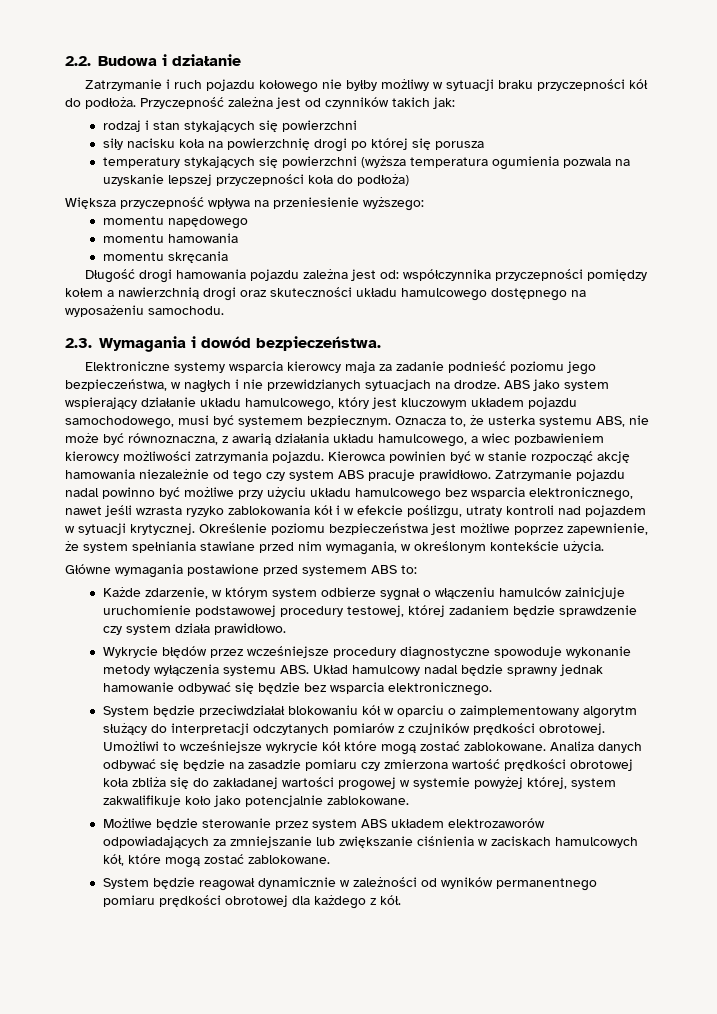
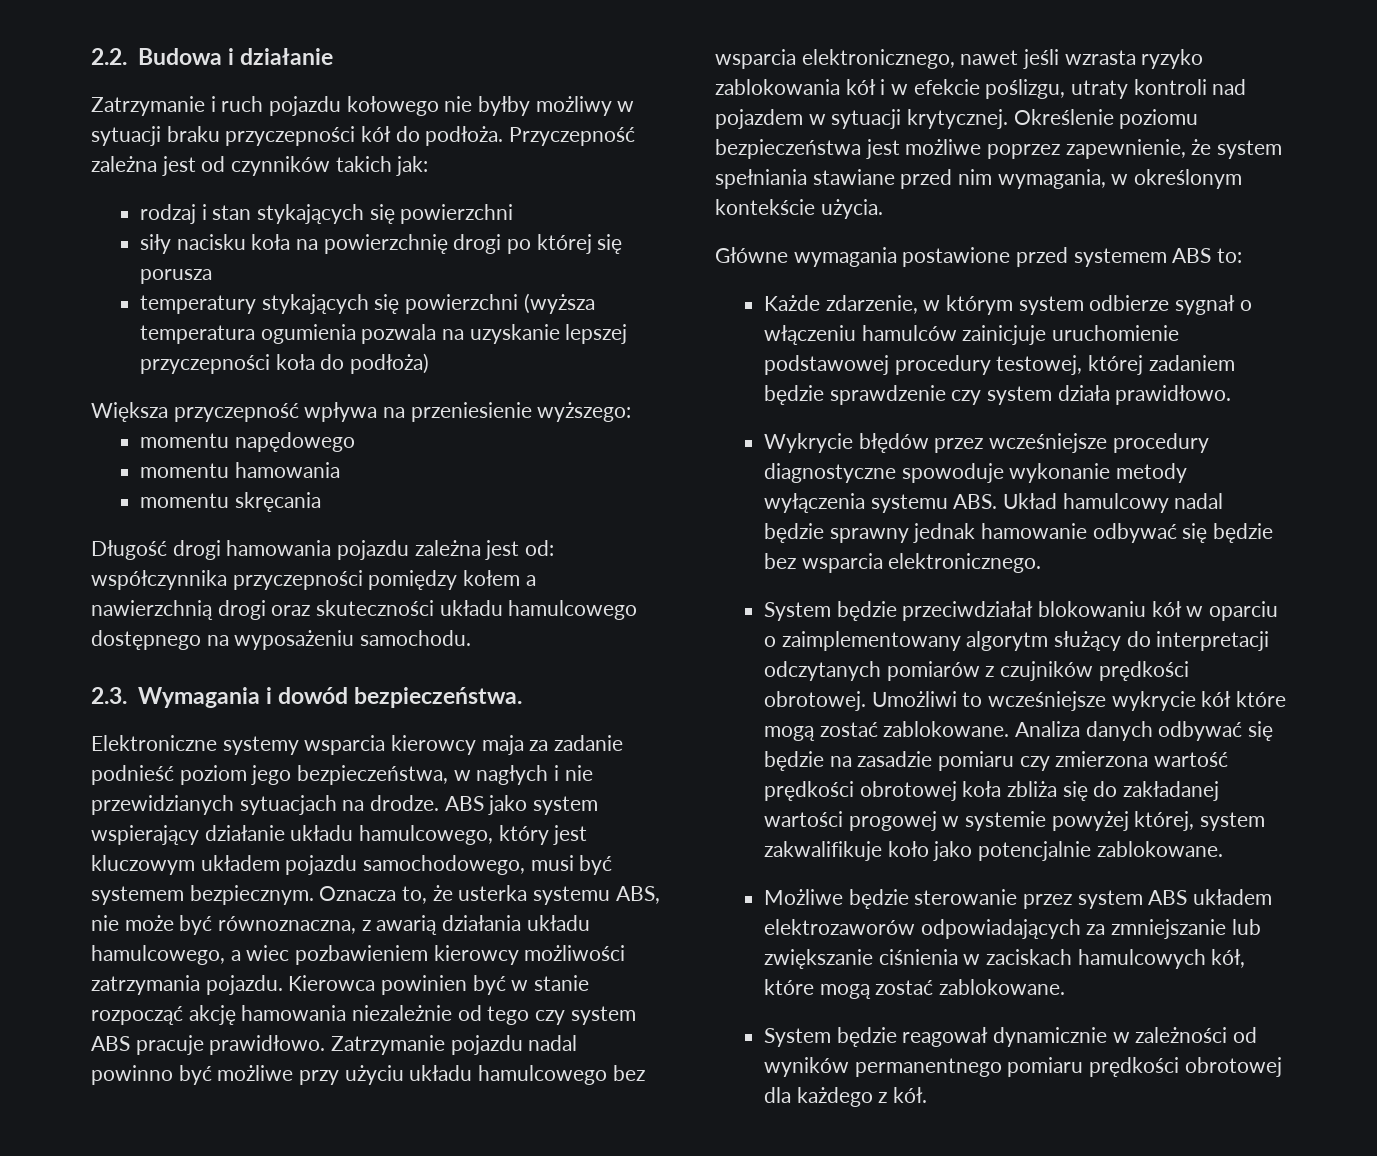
[509,361,564,373] poziomu -> [179,765,247,785] poziom

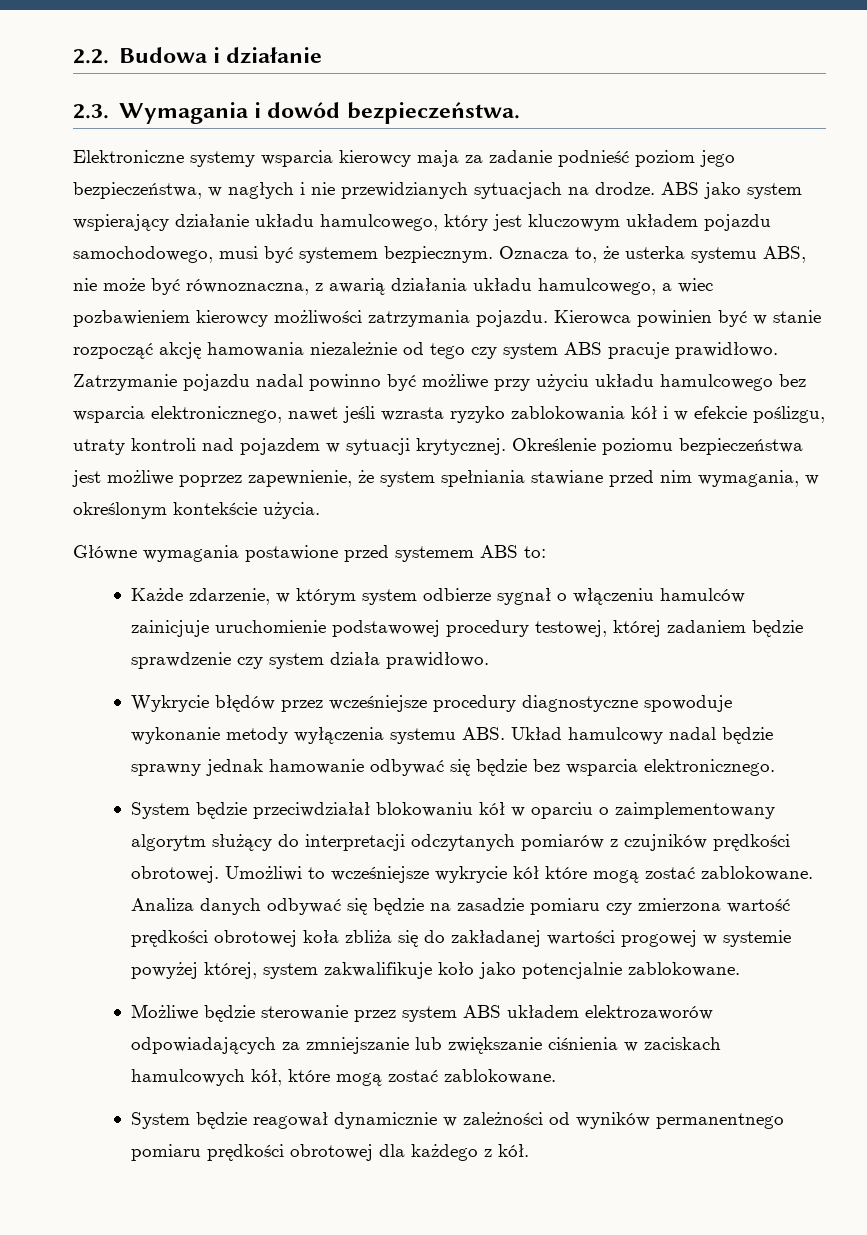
[91,96,635,116] [91,126,636,146] [91,156,429,176] [139,204,514,224] [139,234,623,254] [139,269,212,284] [139,293,595,314] [139,324,628,344] [139,353,429,374] [91,402,632,422] [139,432,355,452] [139,462,340,478] [139,492,321,512] [91,540,555,560] [91,570,536,590] [91,600,638,620] [91,630,472,650] // Zatrzymanie i ruch pojazdu kołowego nie byłby możliwy w sytuacji braku przyczepności kół do podłoża. Przyczepność zależna jest od czynników takich jak: // rodzaj i stan stykających się powierzchni // siły nacisku koła na powierzchnię drogi po której się porusza // temperatury stykających się powierzchni (wyższa temperatura ogumienia pozwala na uzyskanie lepszej przyczepności koła do podłoża) // Większa przyczepność wpływa na przeniesienie wyższego: // momentu napędowego // momentu hamowania // momentu skręcania // Długość drogi hamowania pojazdu zależna jest od: współczynnika przyczepności pomiędzy kołem a nawierzchnią drogi oraz skuteczności układu hamulcowego dostępnego na wyposażeniu samochodu. -> (323, 55) none

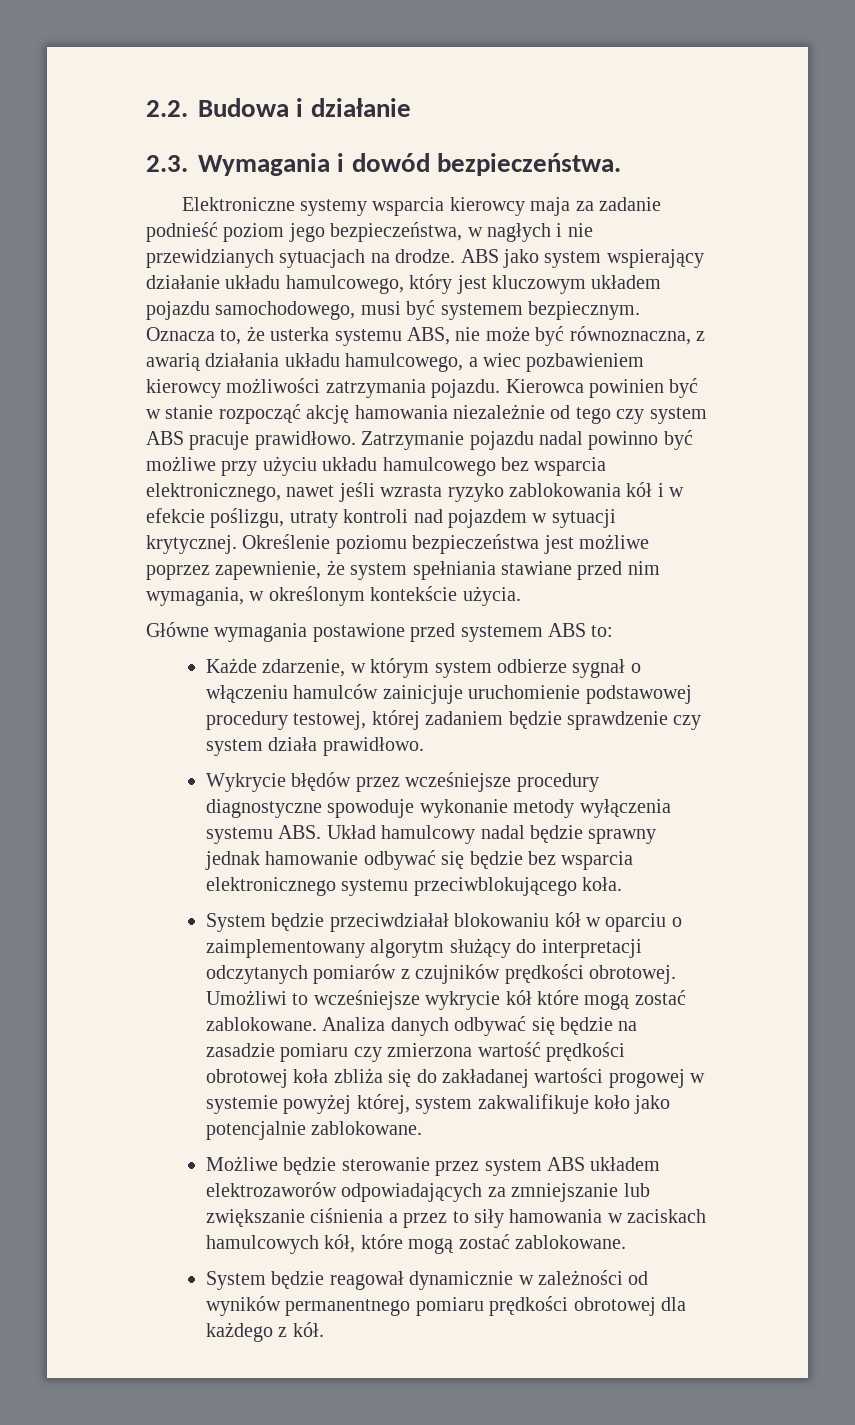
[644,759,776,776] elektronicznego. -> [206,877,623,896] elektronicznego systemu przeciwblokującego koła.
(619, 1043) none -> [388,1209,603,1228] a przez to siły hamowania

